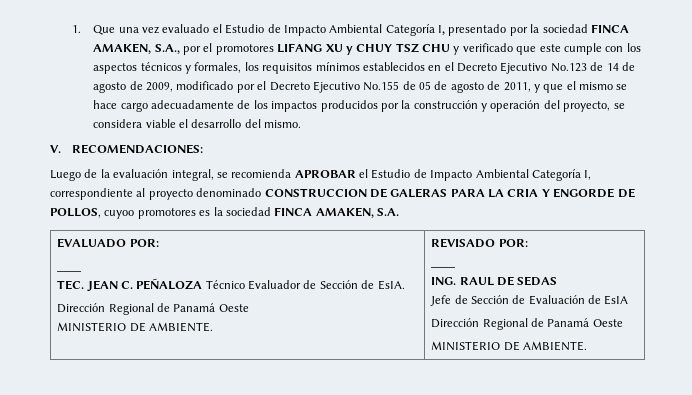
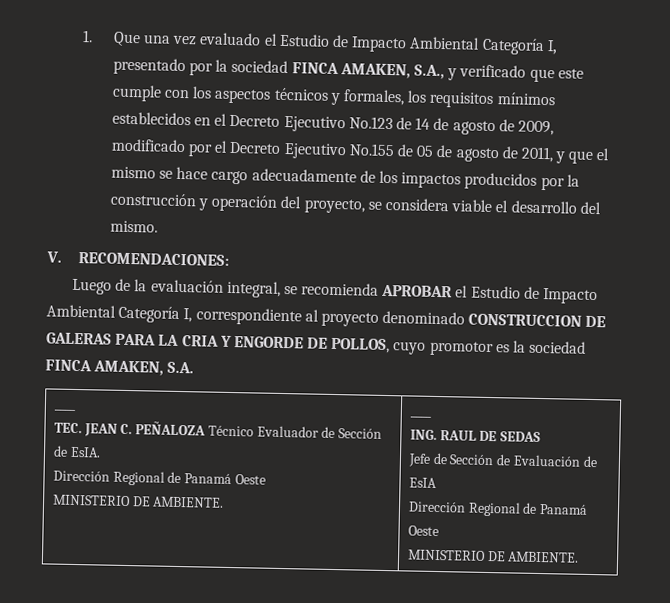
[183,43,451,55] por el promotores LIFANG XU y CHUY TSZ CHU -> (445, 72) none
[104,208,196,219] cuyoo promotores -> [392,340,494,357] cuyo promotor
[57,238,159,248] EVALUADO POR: // -> (195, 367) none
[431,238,528,248] REVISADO POR: // -> (225, 502) none

